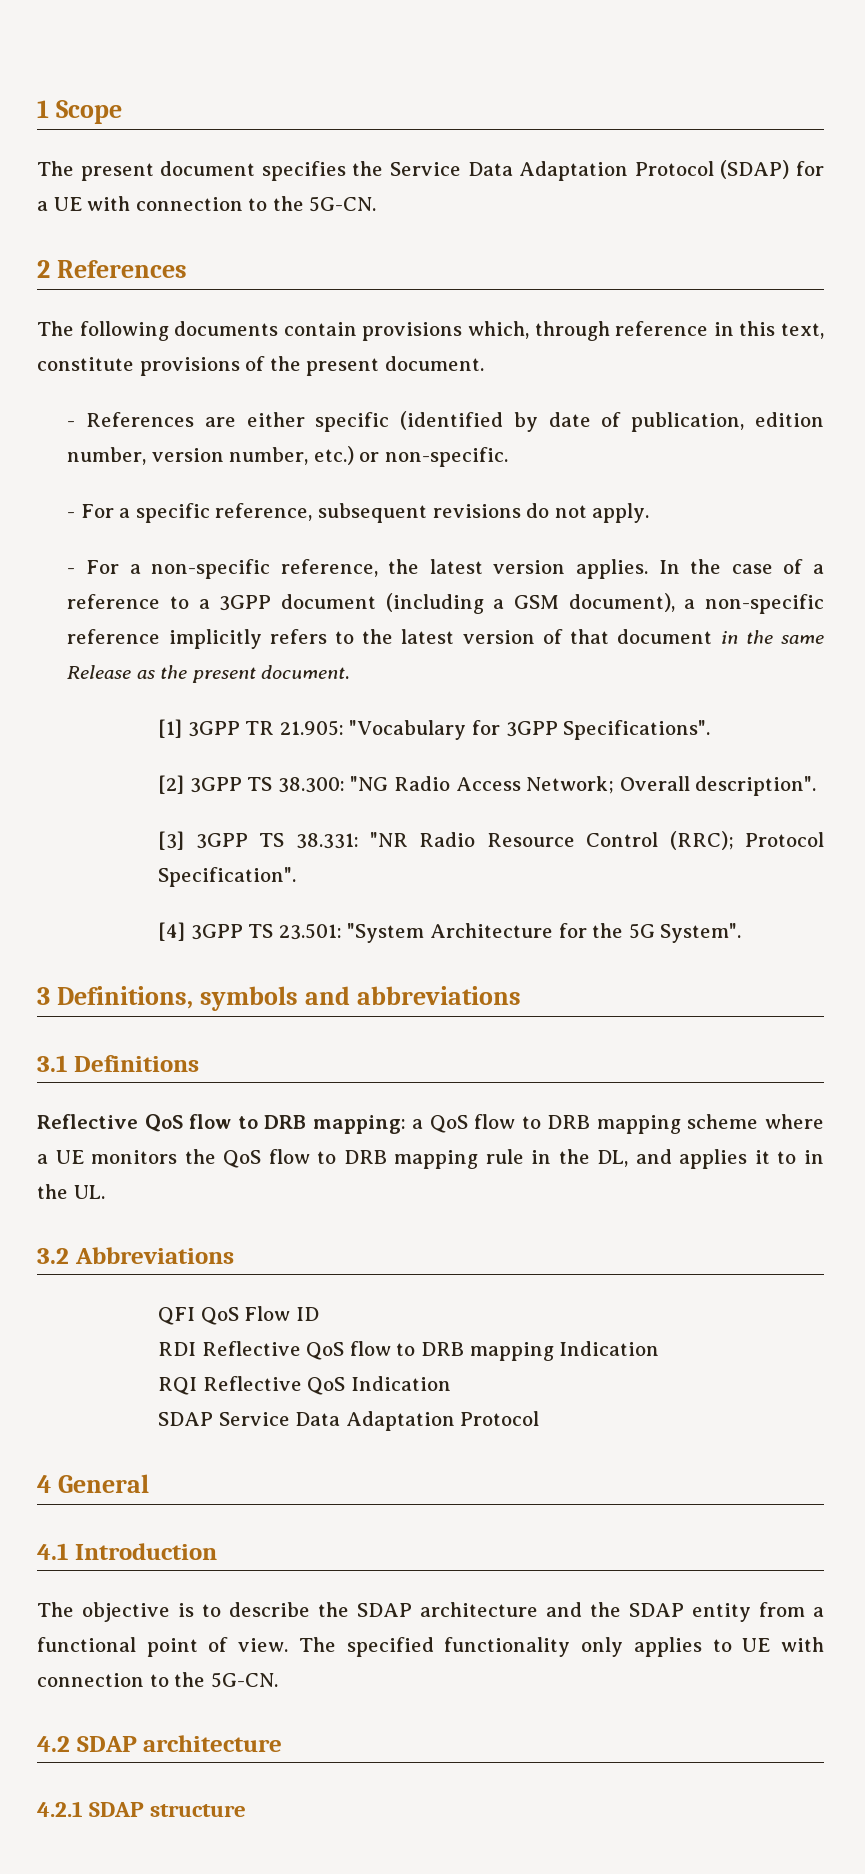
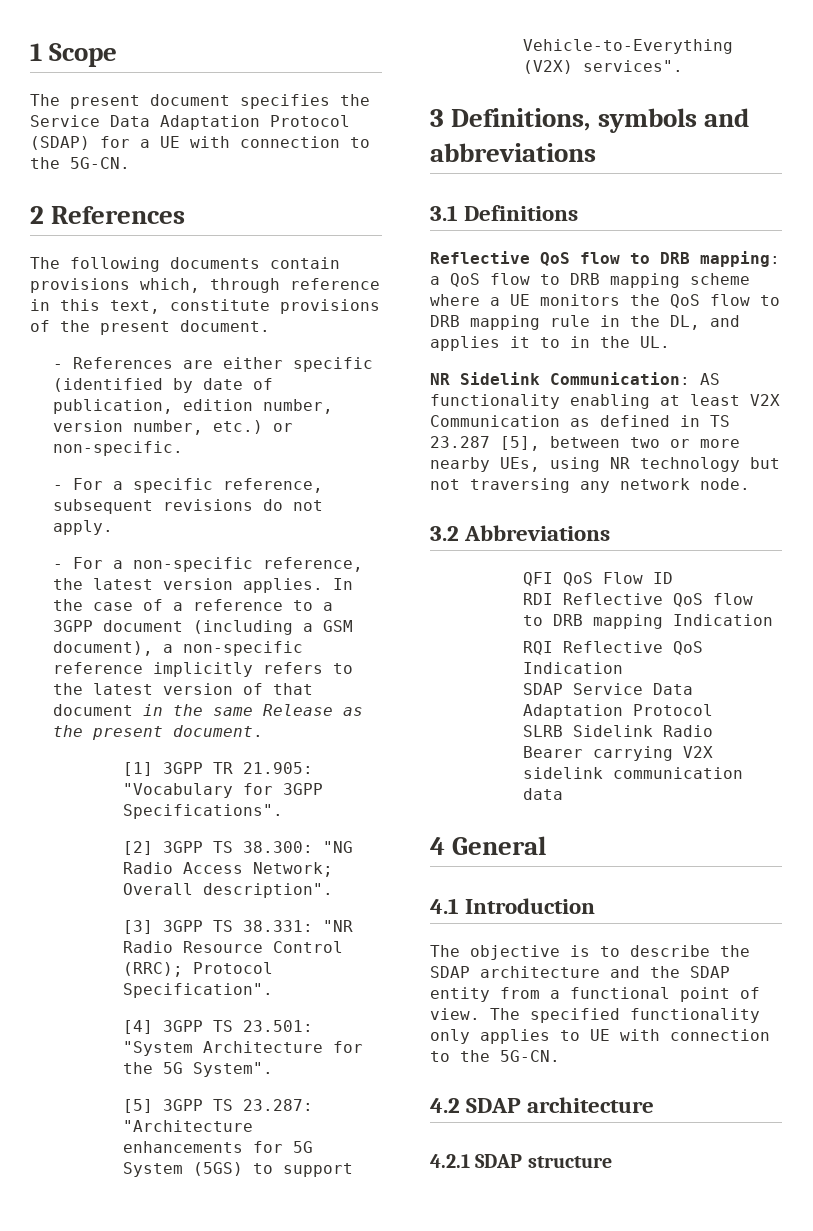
(742, 933) none -> [122,1099,313,1113] [122,1120,253,1132] [122,1141,313,1153] [122,1162,353,1177] [522,39,733,54] [522,60,683,74] // [5] 3GPP TS 23.287: "Architecture enhancements for 5G System (5GS) to support Vehicle-to-Everything (V2X) services".
(105, 1192) none -> [430,372,720,385] [430,394,780,409] [430,415,730,427] [430,436,740,451] [430,457,780,472] [430,478,750,493] // NR Sidelink Communication: AS functionality enabling at least V2X Communication as defined in TS 23.287 [5], between two or more nearby UEs, using NR technology but not traversing any network node.
(540, 1418) none -> [522,725,713,737] [522,746,713,761] [522,767,743,779] [522,788,563,800] // SLRB Sidelink Radio Bearer carrying V2X sidelink communication data

